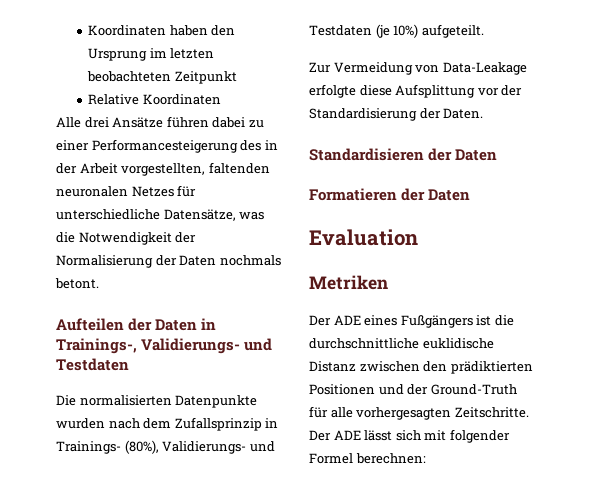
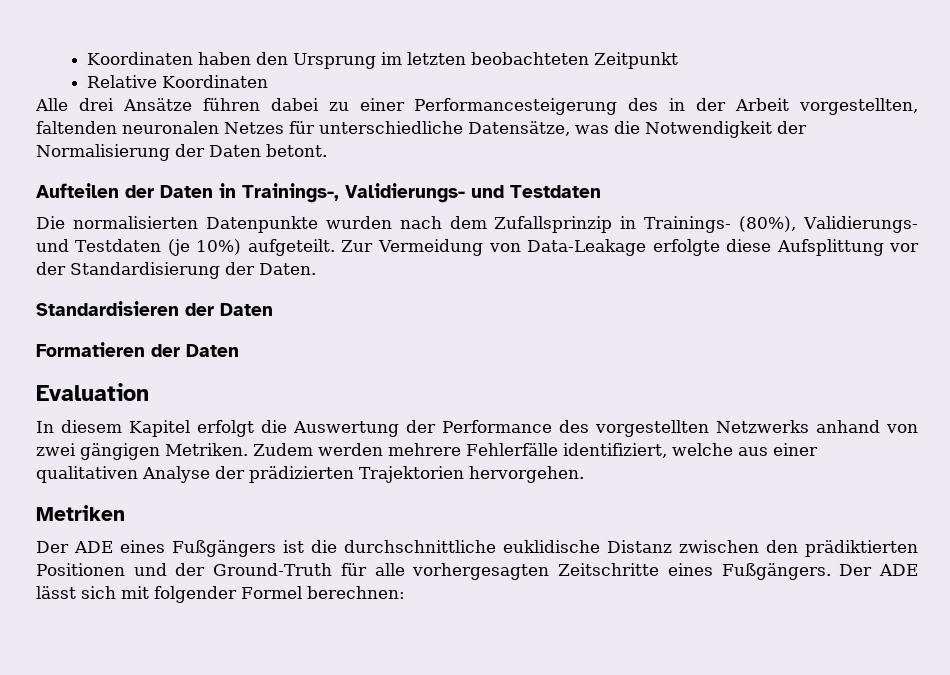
[219,255,281,266] nochmals -> (261, 151) none
(484, 31) // -> (335, 247) none
(418, 237) none -> [36,420,918,437] [36,443,818,460] [36,466,584,483] // In diesem Kapitel erfolgt die Auswertung der Performance des vorgestellten Netzwerks anhand von zwei gängigen Metriken. Zudem werden mehrere Fehlerfälle identifiziert, welche aus einer qualitativen Analyse der prädizierten Trajektorien hervorgehen.
[454,407,529,418] Zeitschritte. -> [558,563,831,580] Zeitschritte eines Fußgängers.

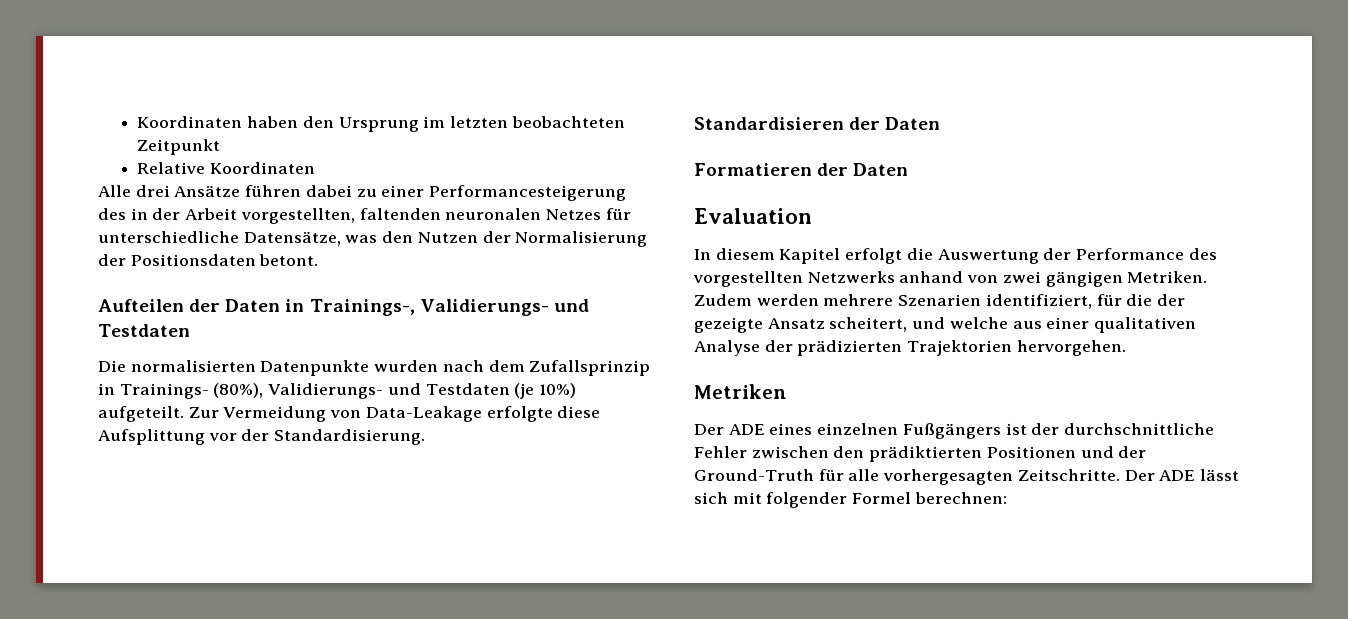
[614,121,772,138] die Notwendigkeit -> [382,231,478,243] den Nutzen
[209,145,261,157] Daten -> [130,254,256,266] Positionsdaten
[70,262,316,279] Standardisierung der Daten. -> [274,429,426,445] Standardisierung.
[466,443,667,458] Fehlerfälle identifiziert, -> [898,294,1186,309] [694,317,946,333] Szenarien identifiziert, für die der gezeigte Ansatz scheitert, und
(165, 546) none -> [817,423,899,435] einzelnen
[311,540,672,553] die durchschnittliche euklidische Distanz -> [1031,423,1215,435] [694,446,747,458] der durchschnittliche Fehler
[558,563,831,580] Zeitschritte eines Fußgängers. -> [1017,469,1120,481] Zeitschritte.

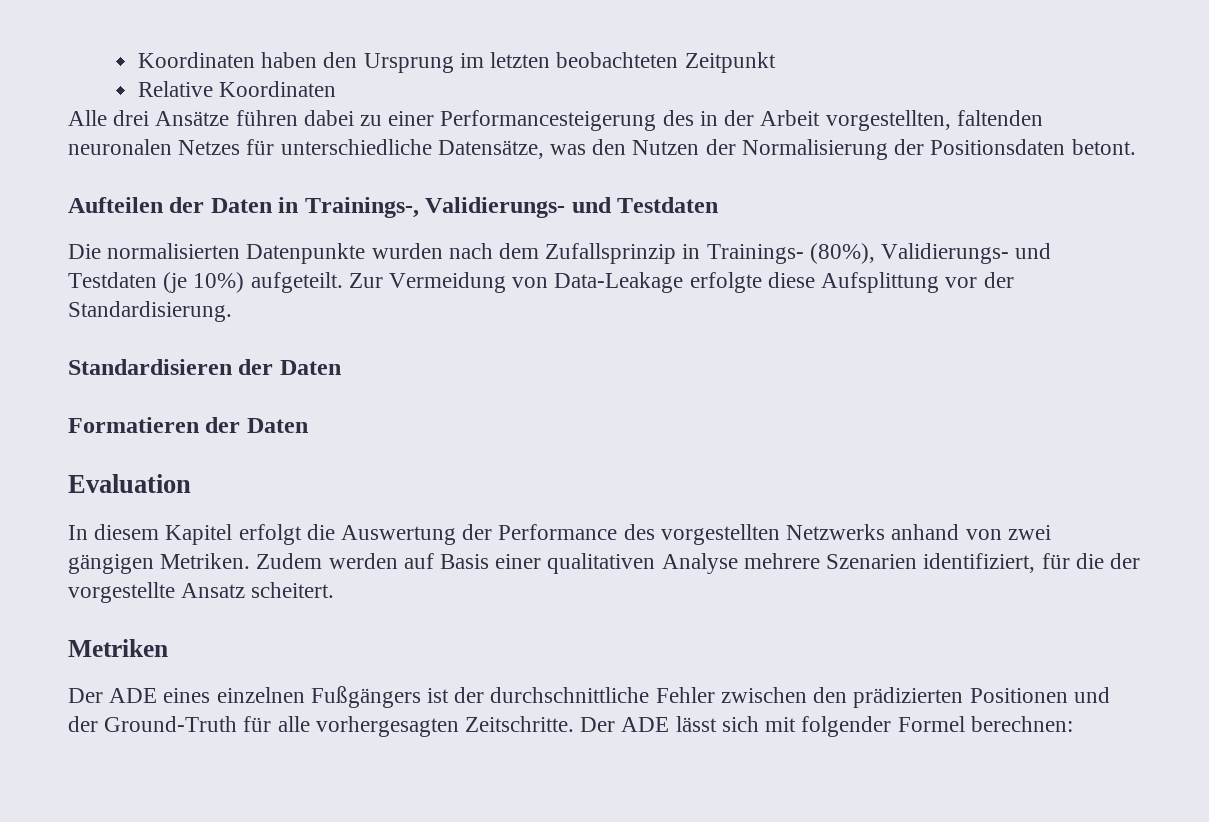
(819, 300) none -> [403,553,738,574] auf Basis einer qualitativen Analyse
[694,317,1197,333] [694,340,1126,356] gezeigte Ansatz scheitert, und welche aus einer qualitativen Analyse der prädizierten Trajektorien hervorgehen. -> [68,582,335,603] vorgestellte Ansatz scheitert.
[869,446,983,462] prädiktierten -> [853,687,964,708] prädizierten

